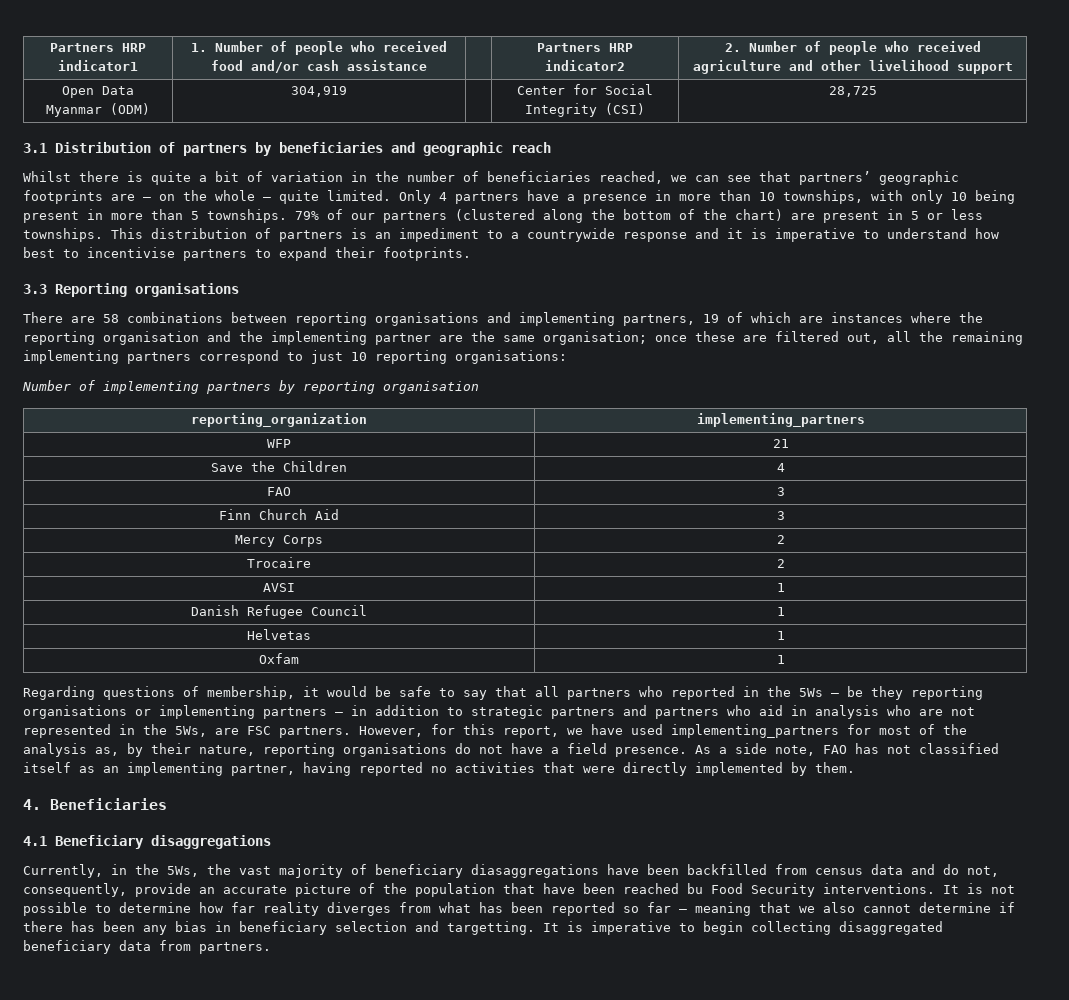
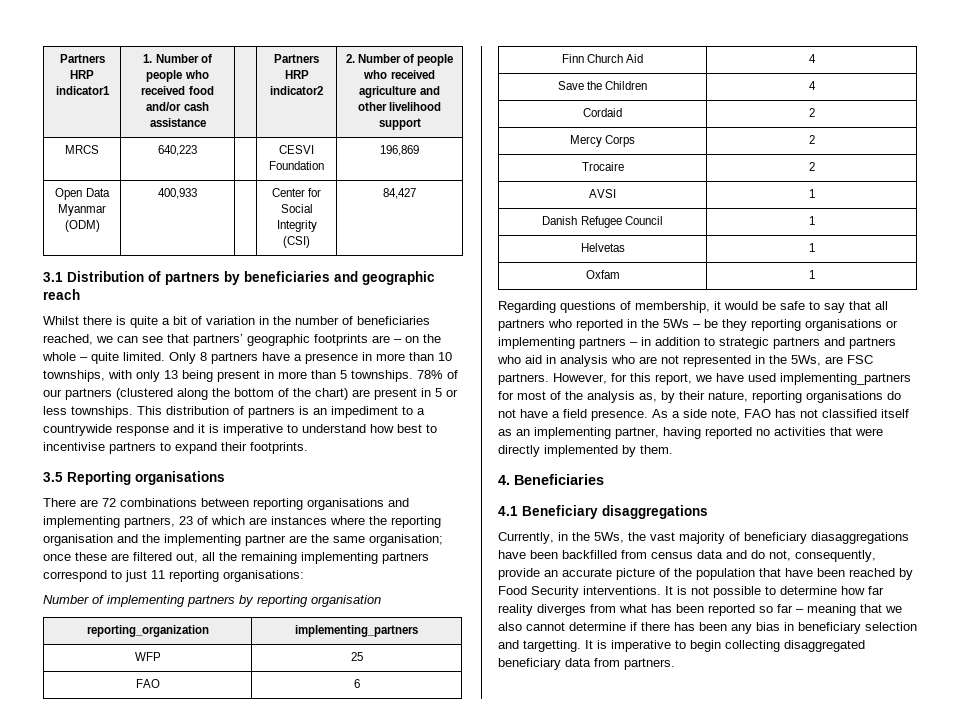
(1013, 68) none -> [65,145,99,154] [158,145,197,156] [279,145,314,154] [269,161,324,170] [380,145,419,156] // MRCS | 640,223 | | CESVI Foundation | 196,869
[291,86,347,97] 304,919 -> [158,188,197,199] 400,933
[828,86,877,97] 28,725 -> [383,188,416,199] 84,427
[439,192,447,201] 4 -> [200,352,207,361] 8
[951,192,967,201] 10 -> [164,370,178,379] 13
[295,211,319,220] 79% -> [417,370,443,379] 78%
[23,284,47,294] 3.3 -> [43,472,63,482] 3.5
[103,314,119,323] 58 -> [102,498,116,507] 72
[703,314,719,323] 19 -> [179,516,193,525] 23
[351,352,367,361] 10 -> [151,570,165,579] 11
[772,439,789,448] [211,461,347,472] [776,463,785,472] [267,487,291,496] [776,487,785,496] [219,509,339,520] [776,511,785,520] 21 // Save the Children | 4 // FAO | 3 // Finn Church Aid | 3 -> [350,652,363,661] [135,679,160,688] [353,679,360,688] [561,54,644,63] [808,54,816,63] [557,81,648,90] [808,81,816,90] [583,108,622,117] [808,108,815,117] 25 // FAO | 6 // Finn Church Aid | 4 // Save the Children | 4 // Cordaid | 2
[687,883,703,894] bu -> [899,568,913,580] by

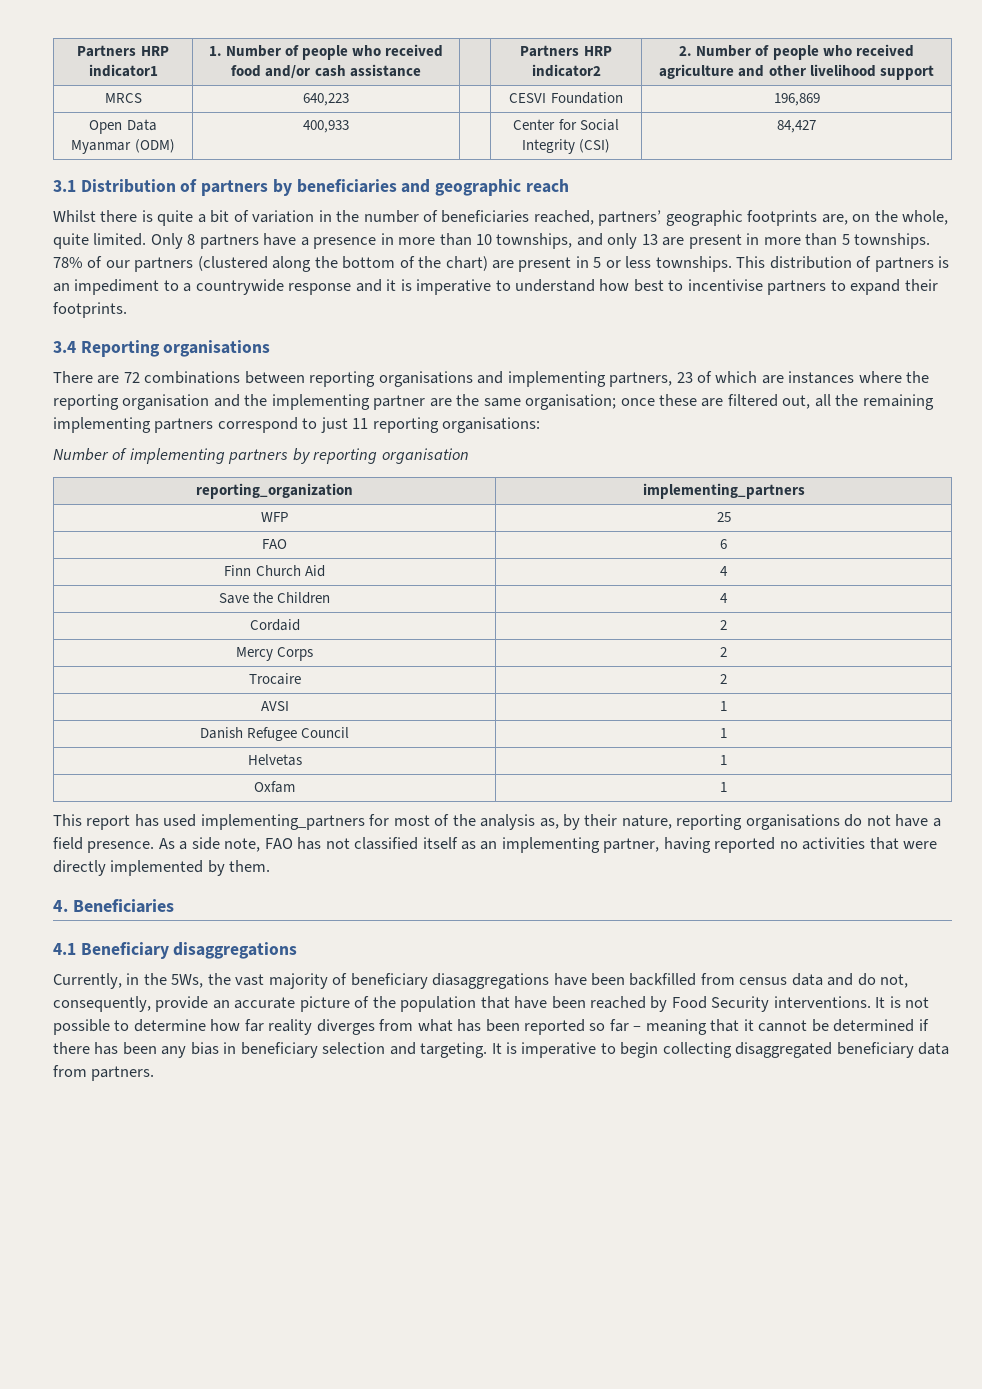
[96,334,441,346] [42,352,88,361] we can see that partners’ geographic footprints are – on the whole – -> [598,210,949,226] partners’ geographic footprints are, on the whole,
[108,370,132,379] with -> [576,233,603,246] and
[182,370,213,382] being -> [662,237,685,246] are
[43,472,63,482] 3.5 -> [53,341,76,353] 3.4
[498,301,888,313] [498,319,898,331] [498,337,896,349] [497,355,873,367] [498,373,744,385] Regarding questions of membership, it would be safe to say that all partners who reported in the 5Ws – be they reporting organisations or implementing partners – in addition to strategic partners and partners who aid in analysis who are not represented in the 5Ws, are FSC partners. However, for this report, we have -> [53,814,159,830] This report has
[885,606,902,613] [498,622,626,631] we also cannot determine -> [743,1019,915,1032] it cannot be determined
[523,640,581,652] targetting. -> [420,1042,488,1058] targeting.

